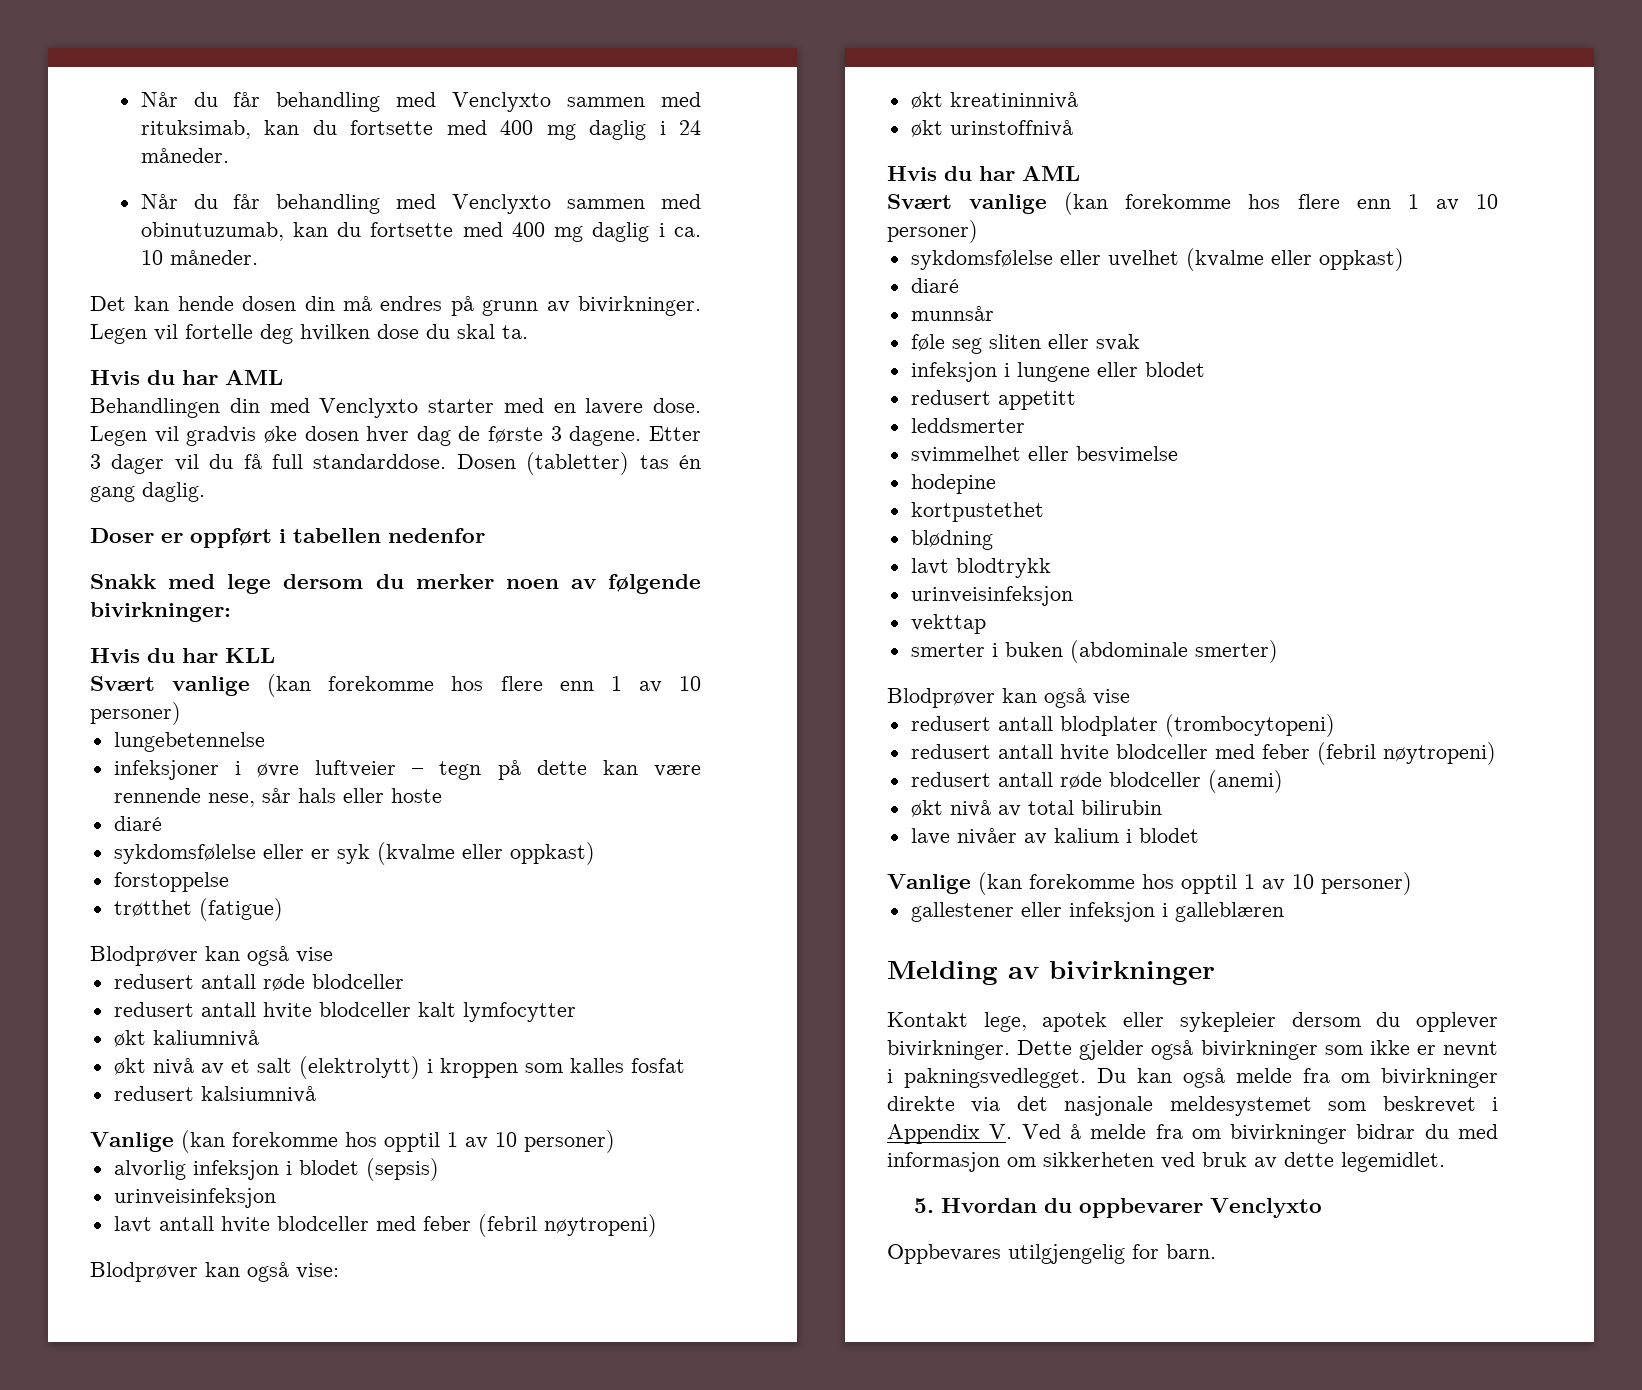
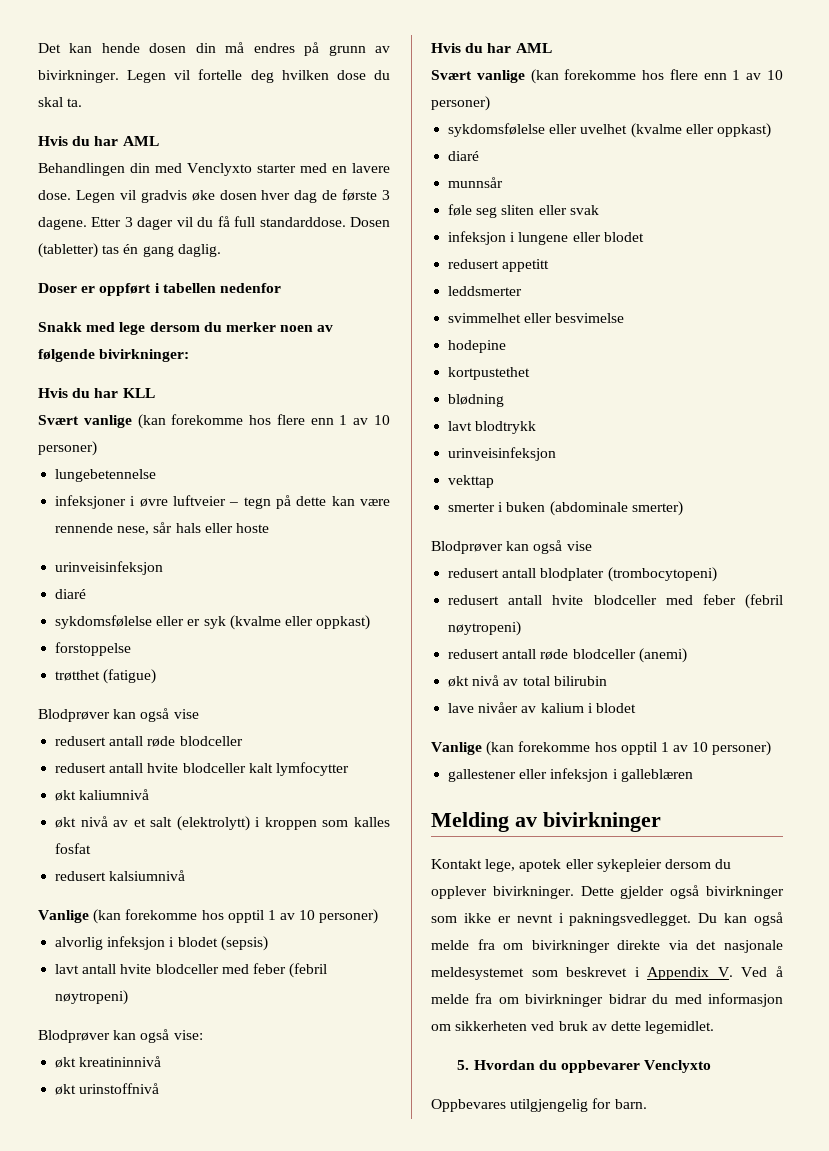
[140,92,702,112] [140,120,701,140] [140,148,229,163] [140,194,702,214] [140,222,701,242] [140,250,258,265] Når du får behandling med Venclyxto sammen med rituksimab, kan du fortsette med 400 mg daglig i 24 måneder. // Når du får behandling med Venclyxto sammen med obinutuzumab, kan du fortsette med 400 mg daglig i ca. 10 måneder. // -> (38, 48) none
(442, 795) none -> [55,561,164,575] // urinveisinfeksjon
[113,1188,276,1208] // urinveisinfeksjon -> (268, 943) none

